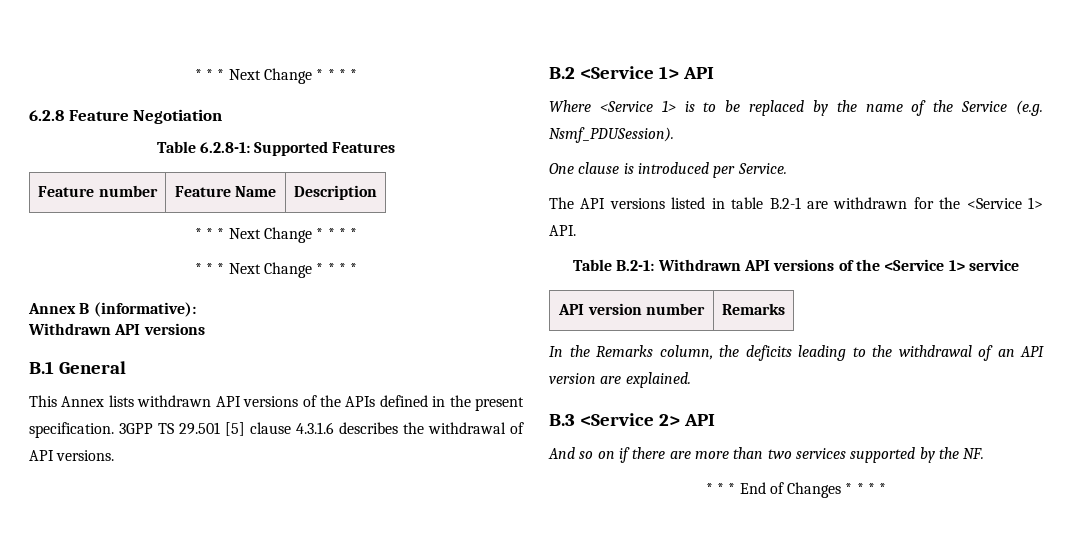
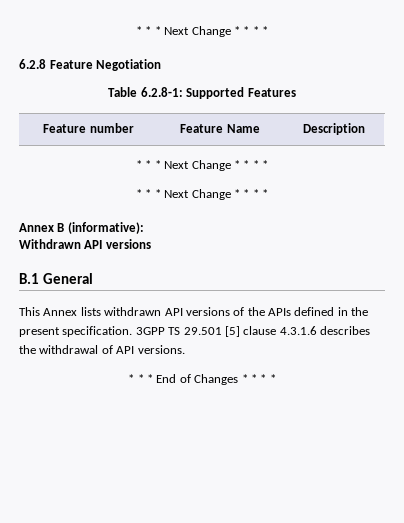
[549,66,714,79] [549,100,1043,116] [549,127,674,143] [549,162,787,178] [549,197,1043,209] [549,225,576,236] [573,259,1019,271] [558,303,705,315] [722,303,785,315] [549,345,1044,361] [549,372,691,388] [549,413,715,426] [548,447,985,463] // B.2 <Service 1> API // Where <Service 1> is to be replaced by the name of the Service (e.g. Nsmf_PDUSession). // One clause is introduced per Service. // The API versions listed in table B.2-1 are withdrawn for the <Service 1> API. // Table B.2-1: Withdrawn API versions of the <Service 1> service // API version number | Remarks // In the Remarks column, the deficits leading to the withdrawal of an API version are explained. // B.3 <Service 2> API // And so on if there are more than two services supported by the NF. -> (185, 349) none

